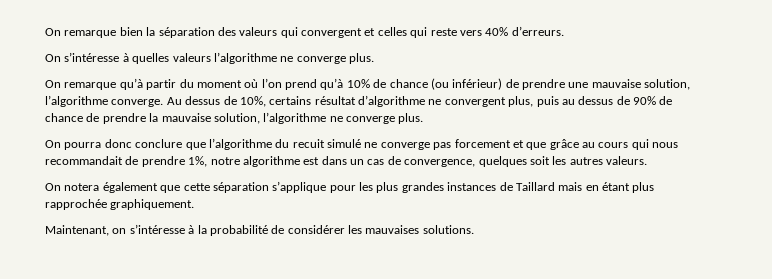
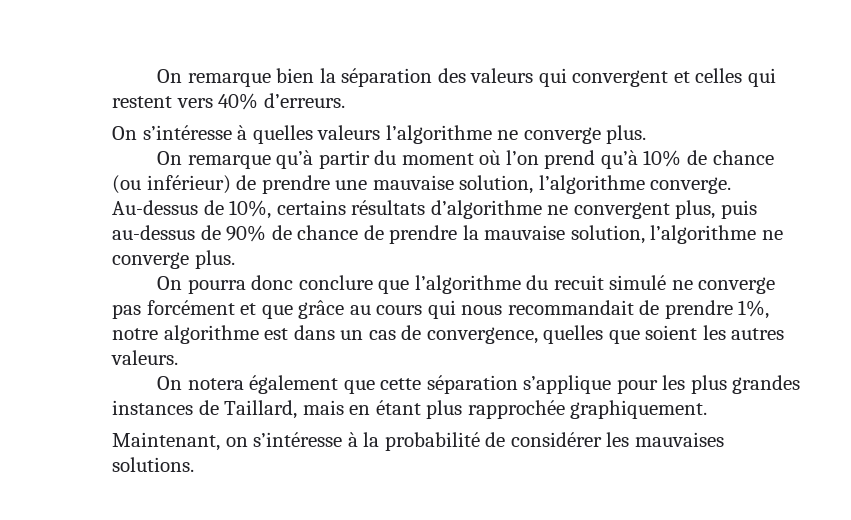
[430,28,457,36] reste -> [112,96,172,108] restent
[166,96,221,105] Au dessus -> [112,200,198,215] Au-dessus
[314,96,356,105] résultat -> [351,200,426,215] résultats
[561,96,614,105] au dessus -> [112,225,195,240] au-dessus
[454,139,511,148] forcement -> [146,300,235,315] forcément
[478,156,550,167] quelques soit -> [543,325,698,344] quelles que soient
[515,182,555,191] Taillard -> [224,400,298,419] Taillard,

